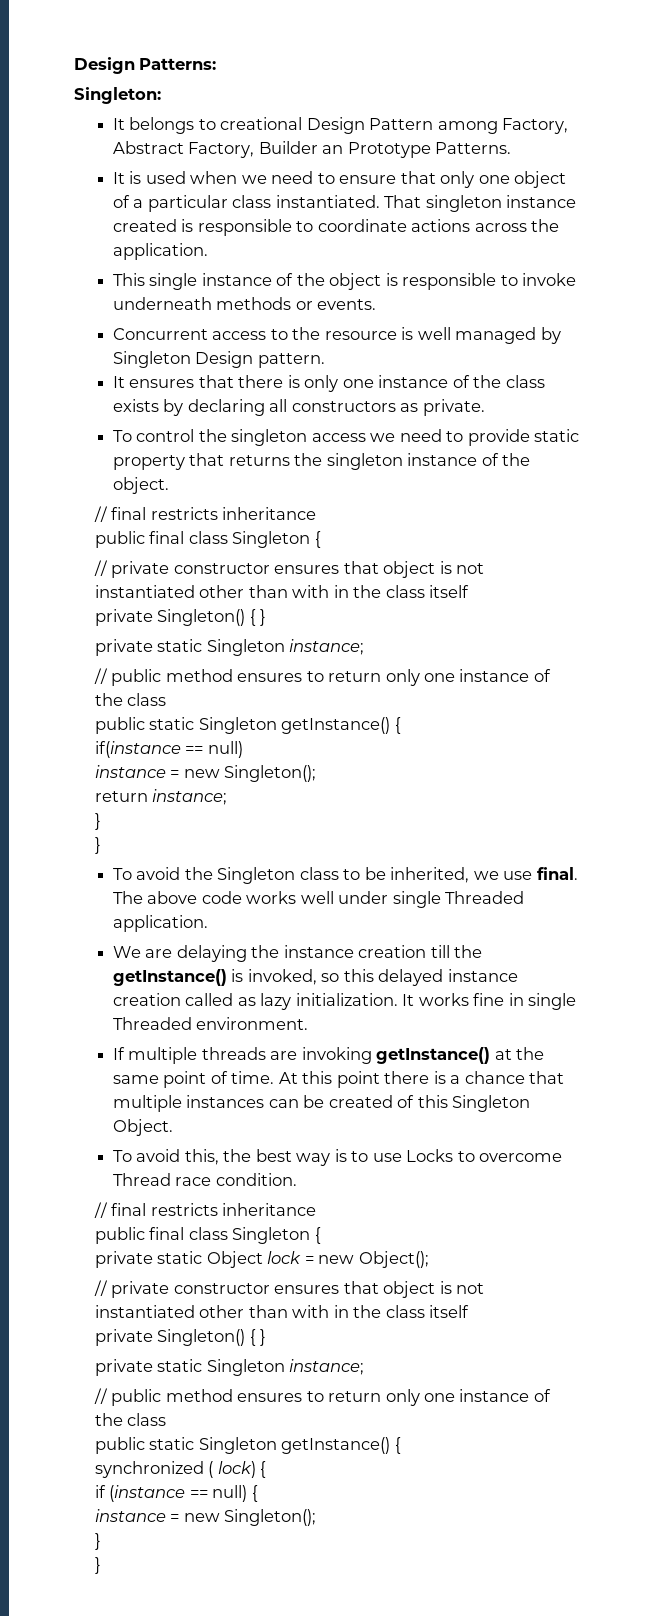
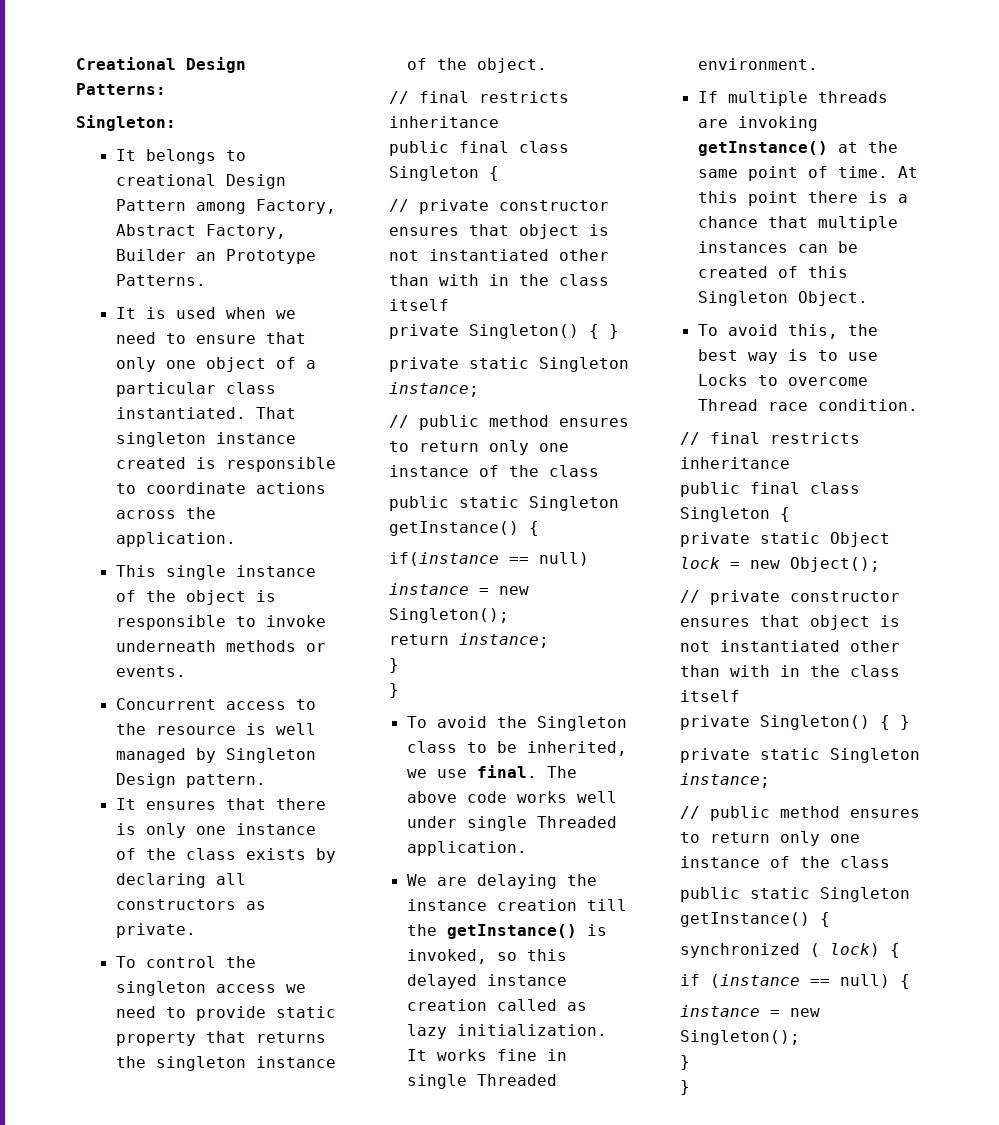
(74, 65) none -> [76,57,176,70] Creational

